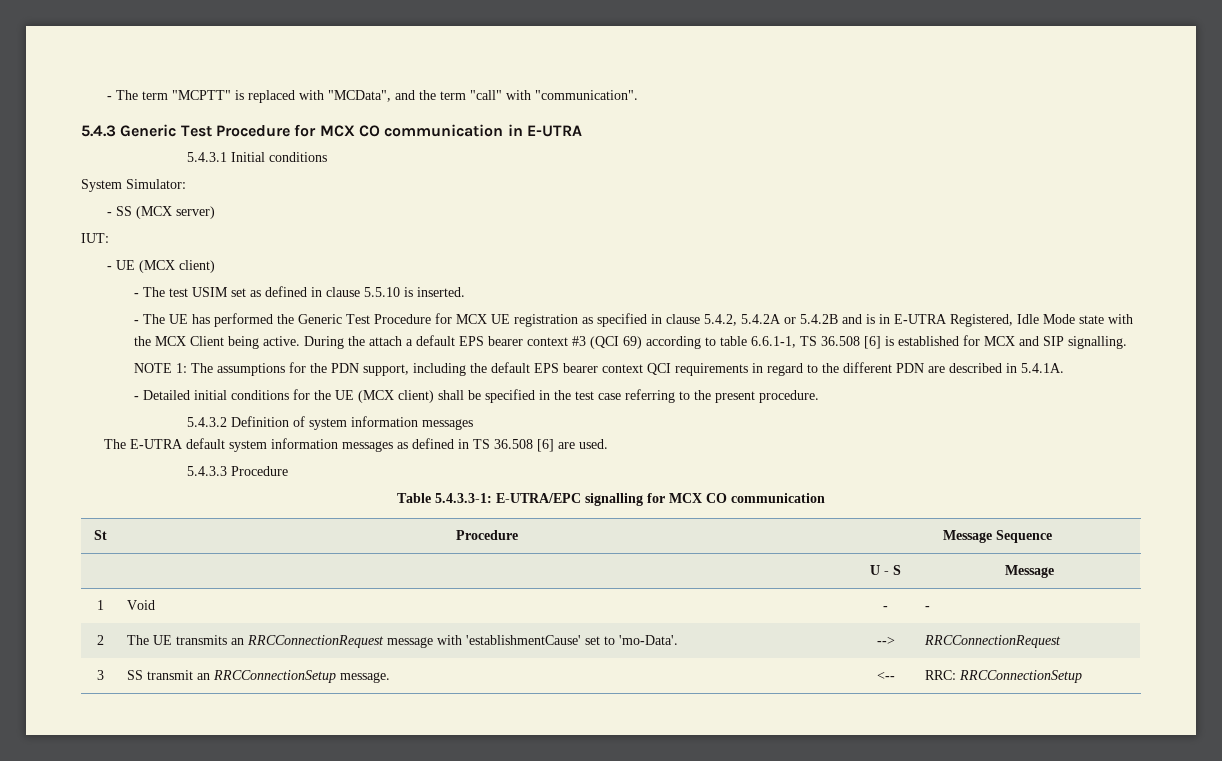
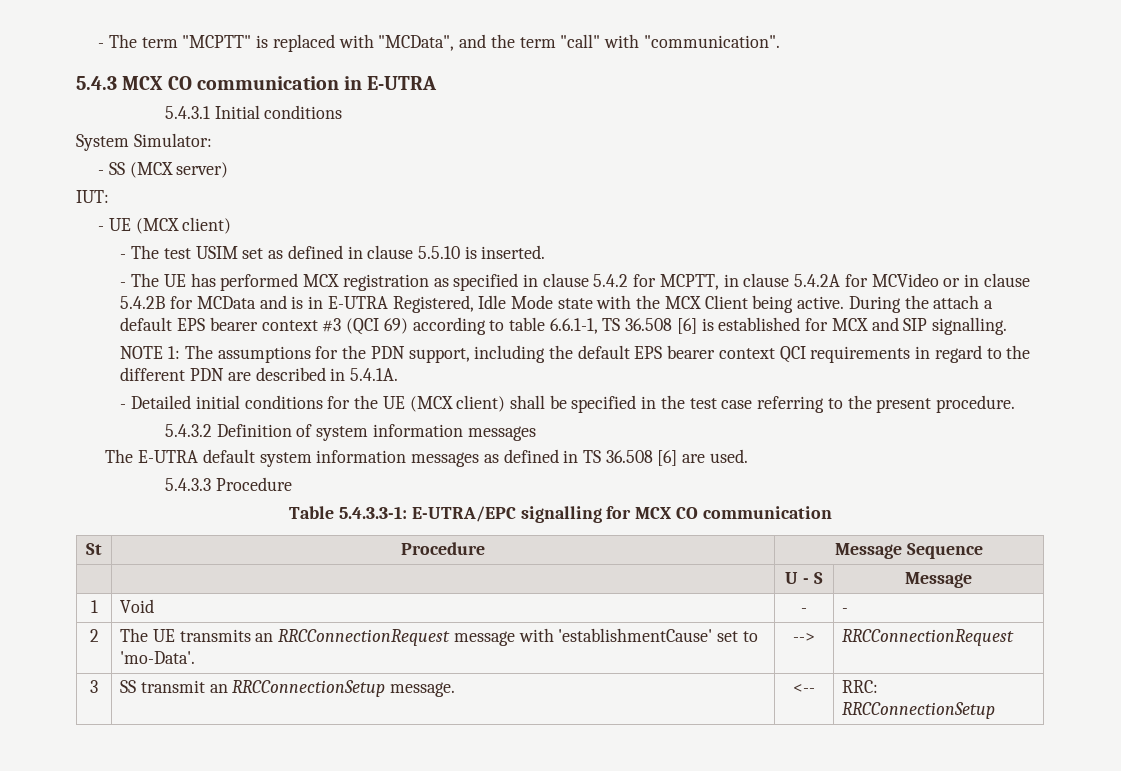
[120,124,317,137] Generic Test Procedure for -> (117, 83) none
[276,313,510,324] the Generic Test Procedure for MCX UE -> [303,274,340,287] MCX
[703,314,838,326] 5.4.2, 5.4.2A or 5.4.2B -> [593,273,1030,290] [120,296,256,309] 5.4.2 for MCPTT, in clause 5.4.2A for MCVideo or in clause 5.4.2B for MCData

